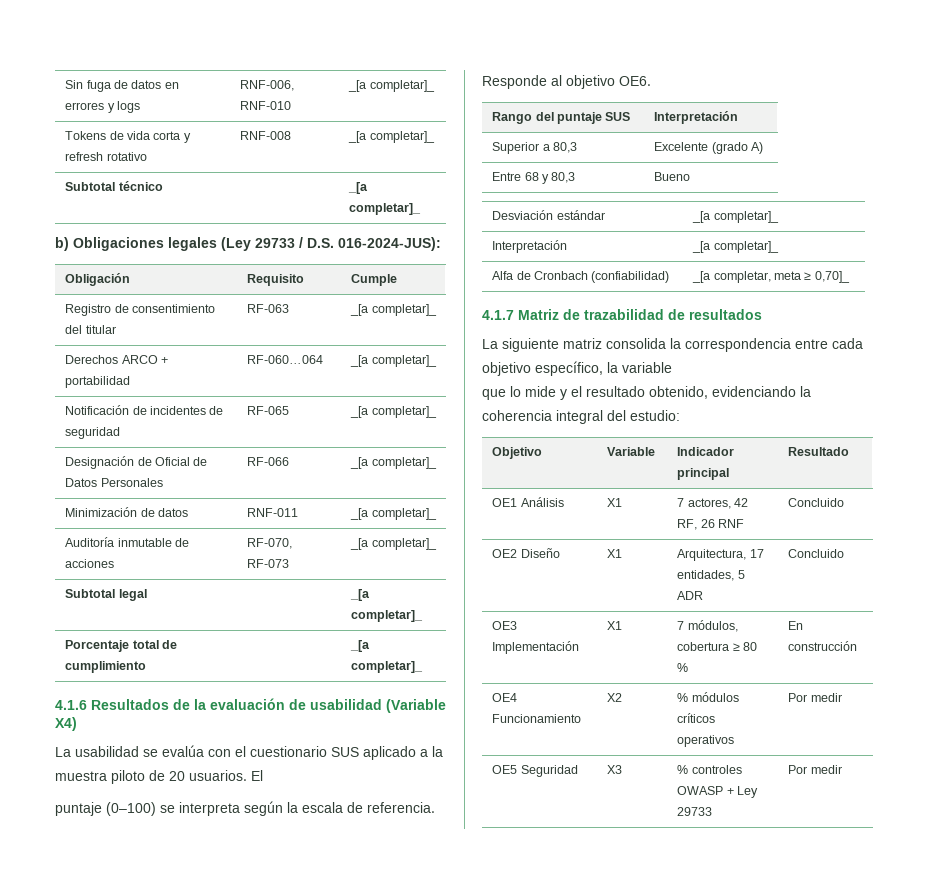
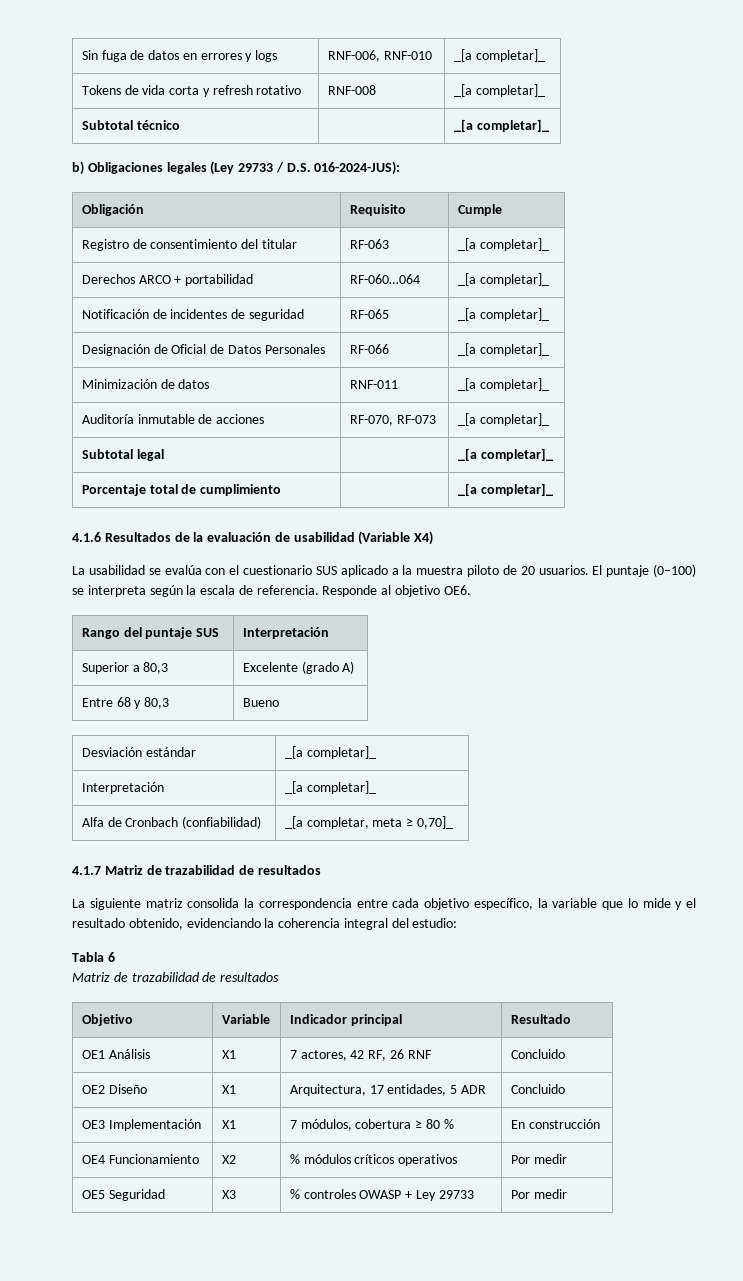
(263, 775) // -> (603, 570) none
(672, 367) // -> (598, 903) none
(680, 415) none -> [72,952,115,962] [72,972,280,982] // Tabla 6 // Matriz de trazabilidad de resultados

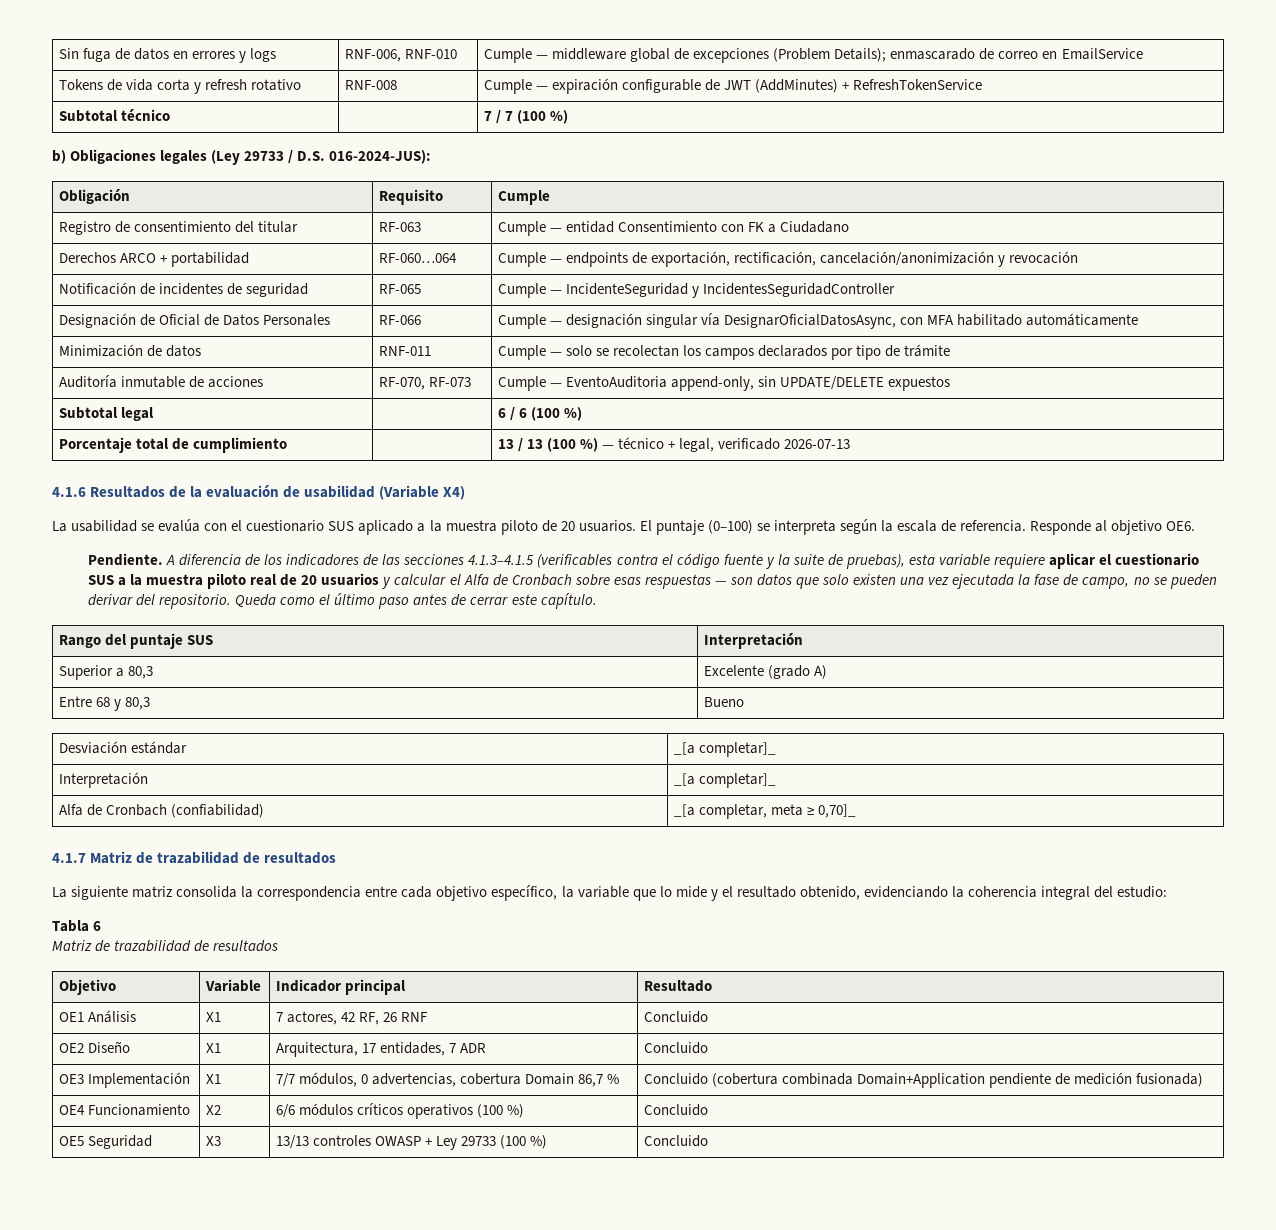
[453,49,545,62] _[a completar]_ -> [483,48,1143,63] Cumple — middleware global de excepciones (Problem Details); enmascarado de correo en EmailService
[453,84,545,97] [81,120,180,130] [453,119,549,132] _[a completar]_ // Subtotal técnico | | _[a completar]_ -> [483,78,983,94] [58,109,170,122] [483,110,569,124] Cumple — expiración configurable de JWT (AddMinutes) + RefreshTokenService // Subtotal técnico | | 7 / 7 (100 %)
[457,238,549,251] _[a completar]_ -> [497,221,850,236] Cumple — entidad Consentimiento con FK a Ciudadano
[457,273,549,286] _[a completar]_ -> [497,251,1079,267] Cumple — endpoints de exportación, rectificación, cancelación/anonimización y revocación
[457,308,549,321] _[a completar]_ -> [497,283,896,298] Cumple — IncidenteSeguridad y IncidentesSeguridadController
[457,343,549,356] [81,379,210,389] [349,380,398,389] [457,378,549,391] _[a completar]_ // Minimización de datos | RNF-011 | _[a completar]_ -> [497,313,1139,329] [58,344,201,357] [378,346,431,356] [497,344,951,360] Cumple — designación singular vía DesignarOficialDatosAsync, con MFA habilitado automáticamente // Minimización de datos | RNF-011 | Cumple — solo se recolectan los campos declarados por tipo de trámite
[457,413,549,426] [81,449,164,461] [457,448,553,461] [81,484,282,496] [457,483,553,496] _[a completar]_ // Subtotal legal | | _[a completar]_ // Porcentaje total de cumplimiento | | _[a completar]_ -> [497,376,951,391] [58,407,154,421] [497,407,583,421] [58,437,288,453] [497,437,851,452] Cumple — EventoAuditoria append-only, sin UPDATE/DELETE expuestos // Subtotal legal | | 6 / 6 (100 %) // Porcentaje total de cumplimiento | | 13 / 13 (100 %) — técnico + legal, verificado 2026-07-13
(471, 590) none -> [87,553,1200,569] [87,573,1217,589] [87,593,597,609] // Pendiente. A diferencia de los indicadores de las secciones 4.1.3–4.1.5 (verificables contra el código fuente y la suite de pruebas), esta variable requiere aplicar el cuestionario SUS a la muestra piloto real de 20 usuarios y calcular el Alfa de Cronbach sobre esas respuestas — son datos que solo existen una vez ejecutada la fase de campo, no se pueden derivar del repositorio. Queda como el último paso antes de cerrar este capítulo.
[450,1085,458,1094] 5 -> [449,1043,457,1053] 7
[289,1119,454,1131] [510,1119,600,1129] 7 módulos, cobertura ≥ 80 % | En construcción -> [275,1072,620,1087] [643,1072,1204,1088] 7/7 módulos, 0 advertencias, cobertura Domain 86,7 % | Concluido (cobertura combinada Domain+Application pendiente de medición fusionada)
[289,1154,300,1164] % -> [275,1104,295,1118] 6/6
[510,1154,567,1164] | Por medir -> [477,1104,525,1118] [643,1104,708,1116] (100 %) | Concluido
[289,1189,300,1199] % -> [275,1135,309,1149] 13/13
[510,1189,567,1199] | Por medir -> [500,1135,548,1149] [643,1135,708,1147] (100 %) | Concluido

